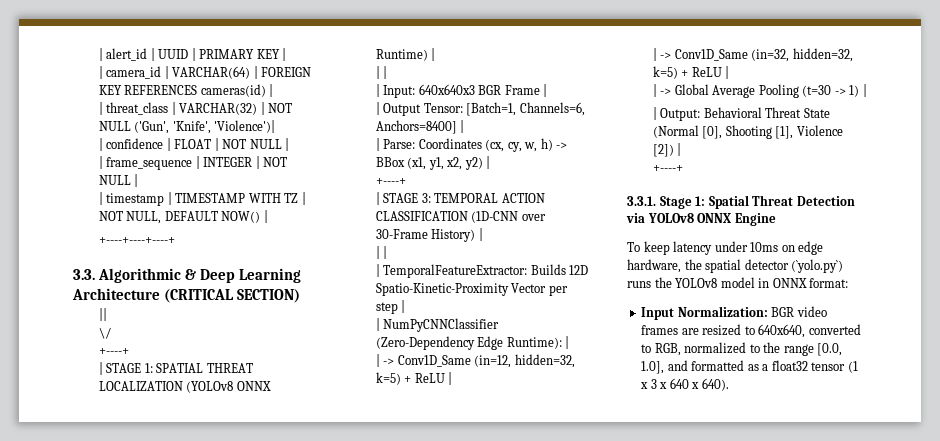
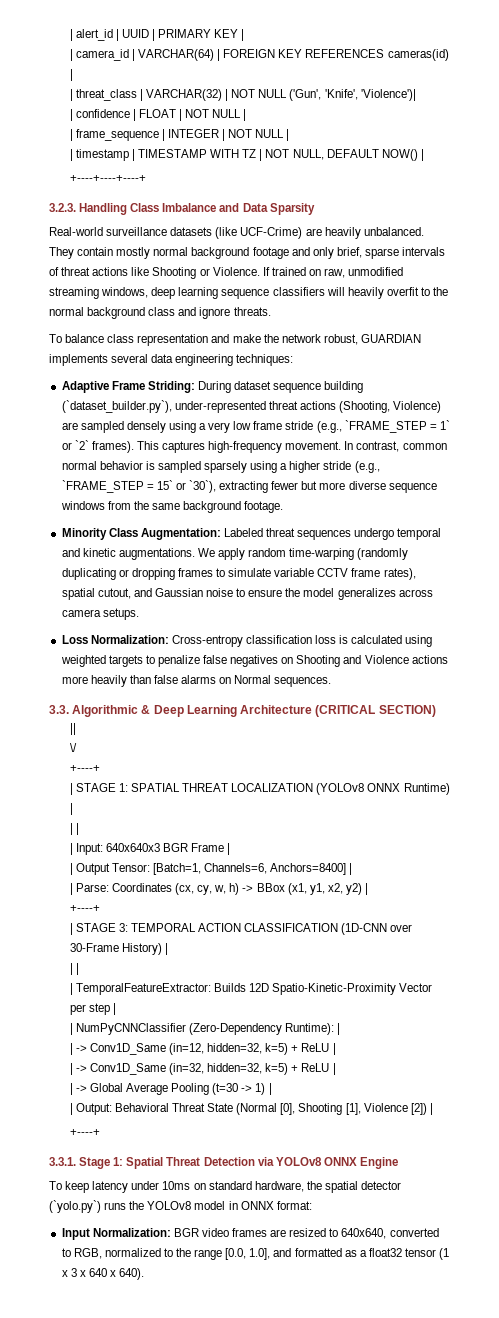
(175, 240) none -> [49,203,315,215] [49,227,424,239] [49,247,446,259] [49,267,404,279] [49,287,449,299] [49,307,271,319] [49,334,421,346] [49,354,294,366] [61,381,364,393] [61,400,442,413] [61,420,450,433] [61,440,447,453] [61,461,380,473] [61,480,437,493] [60,501,284,513] [61,528,442,540] [61,548,409,560] [61,568,416,580] [61,588,433,600] [61,608,139,620] [61,635,433,647] [60,655,448,667] [61,675,332,687] // 3.2.3. Handling Class Imbalance and Data Sparsity // Real-world surveillance datasets (like UCF-Crime) are heavily unbalanced. They contain mostly normal background footage and only brief, sparse intervals of threat actions like Shooting or Violence. If trained on raw, unmodified streaming windows, deep learning sequence classifiers will heavily overfit to the normal background class and ignore threats. // To balance class representation and make the network robust, GUARDIAN implements several data engineering techniques: // Adaptive Frame Striding: During dataset sequence building (`dataset_builder.py`), under-represented threat actions (Shooting, Violence) are sampled densely using a very low frame stride (e.g., `FRAME_STEP = 1` or `2` frames). This captures high-frequency movement. In contrast, common normal behavior is sampled sparsely using a higher stride (e.g., `FRAME_STEP = 15` or `30`), extracting fewer but more diverse sequence windows from the same background footage. // Minority Class Augmentation: Labeled threat sequences undergo temporal and kinetic augmentations. We apply random time-warping (randomly duplicating or dropping frames to simulate variable CCTV frame rates), spatial cutout, and Gaussian noise to ensure the model generalizes across camera setups. // Loss Normalization: Cross-entropy classification loss is calculated using weighted targets to penalize false negatives on Shooting and Violence actions more heavily than false alarms on Normal sequences.
[477,336,504,350] Edge -> (282, 1029) none
[798,241,824,255] edge -> [208,1181,252,1190] standard

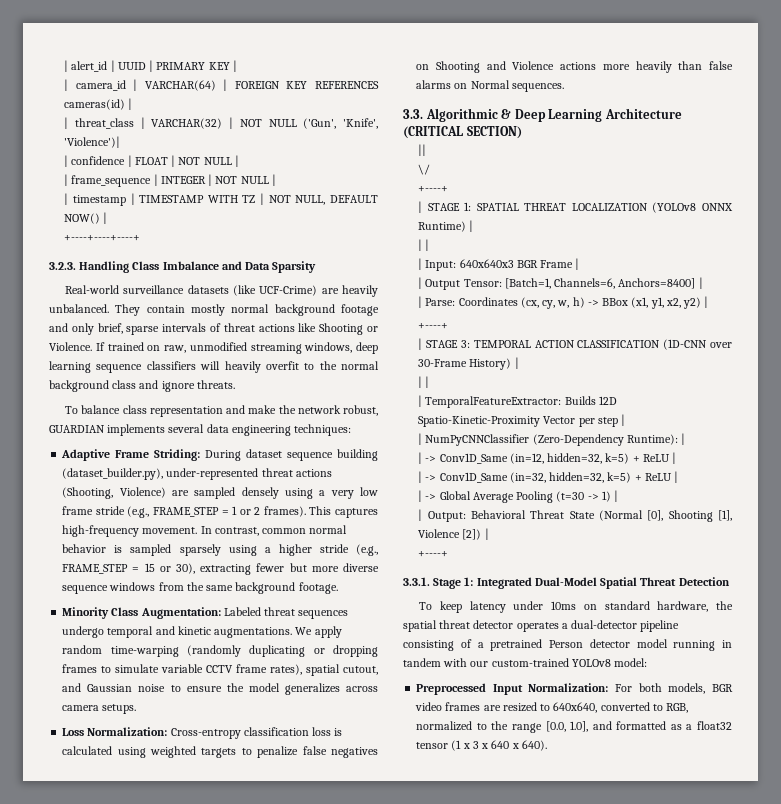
[61,400,172,413] (`dataset_builder.py`), -> [62,468,164,480] (dataset_builder.py),
[344,420,450,433] [61,440,89,450] `FRAME_STEP = 1` or `2` -> [152,506,261,517] FRAME_STEP = 1 or 2
[61,480,217,493] `FRAME_STEP = 15` or `30`), -> [62,563,195,574] FRAME_STEP = 15 or 30),
(124, 1161) none -> [476,577,597,589] Integrated Dual-Model
[257,1157,398,1169] via YOLOv8 ONNX Engine -> (730, 581) none
[361,1181,402,1190] [49,1200,312,1213] [61,1228,171,1240] detector (`yolo.py`) runs the YOLOv8 model in ONNX format: // Input Normalization: -> [439,620,680,632] [403,639,732,651] [403,658,648,667] [416,683,706,695] threat detector operates a dual-detector pipeline consisting of a pretrained Person detector model running in tandem with our custom-trained YOLOv8 model: // Preprocessed Input Normalization: For both models,

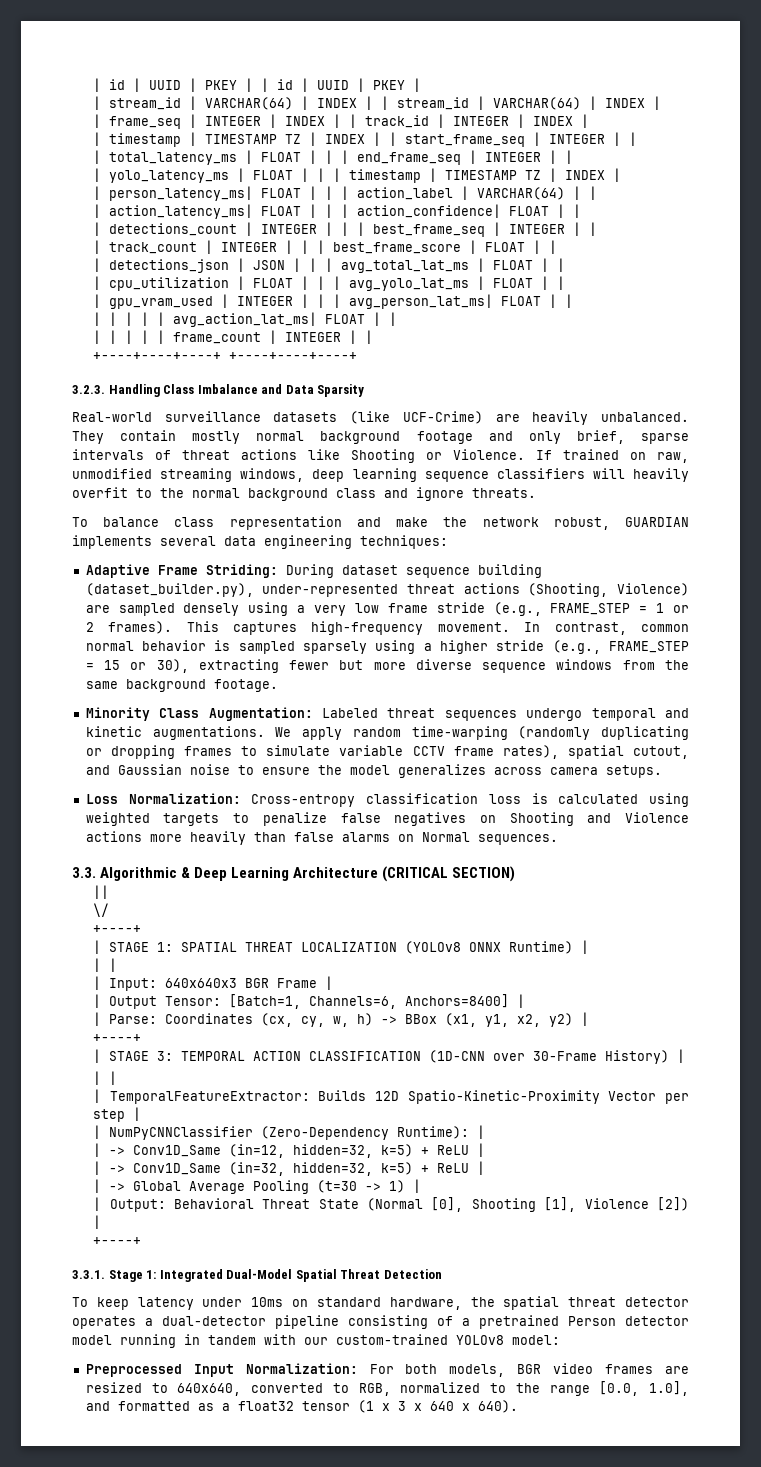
[64,60,237,72] [64,79,379,91] [64,98,133,110] [64,117,378,129] [64,136,121,148] [64,155,239,167] [64,174,269,187] | alert_id | UUID | PRIMARY KEY | // | camera_id | VARCHAR(64) | FOREIGN KEY REFERENCES cameras(id) | // | threat_class | VARCHAR(32) | NOT NULL ('Gun', 'Knife', 'Violence')| // | confidence | FLOAT | NOT NULL | // | frame_sequence | INTEGER | NOT NULL -> [93,78,422,92] [93,96,662,110] [93,114,574,129] | id | UUID | PKEY | | id | UUID | PKEY | // | stream_id | VARCHAR(64) | INDEX | | stream_id | VARCHAR(64) | INDEX | // | frame_seq | INTEGER | INDEX | | track_id | INTEGER | INDEX
[207,193,378,205] [64,212,108,224] WITH TZ | NOT NULL, DEFAULT NOW() | // -> [285,132,638,147] [93,150,574,165] [93,168,622,183] [93,186,598,201] [93,204,582,219] [93,222,598,237] [93,240,558,254] [93,258,566,273] [93,276,566,291] [93,294,574,309] [93,312,398,327] [93,330,374,344] [93,352,222,360] TZ | INDEX | | start_frame_seq | INTEGER | | // | total_latency_ms | FLOAT | | | end_frame_seq | INTEGER | | // | yolo_latency_ms | FLOAT | | | timestamp | TIMESTAMP TZ | INDEX | // | person_latency_ms| FLOAT | | | action_label | VARCHAR(64) | | // | action_latency_ms| FLOAT | | | action_confidence| FLOAT | | // | detections_count | INTEGER | | | best_frame_seq | INTEGER | | // | track_count | INTEGER | | | best_frame_score | FLOAT | | // | detections_json | JSON | | | avg_total_lat_ms | FLOAT | | // | cpu_utilization | FLOAT | | | avg_yolo_lat_ms | FLOAT | | // | gpu_vram_used | INTEGER | | | avg_person_lat_ms| FLOAT | | // | | | | | avg_action_lat_ms| FLOAT | | // | | | | | frame_count | INTEGER | | // +----+----+----+

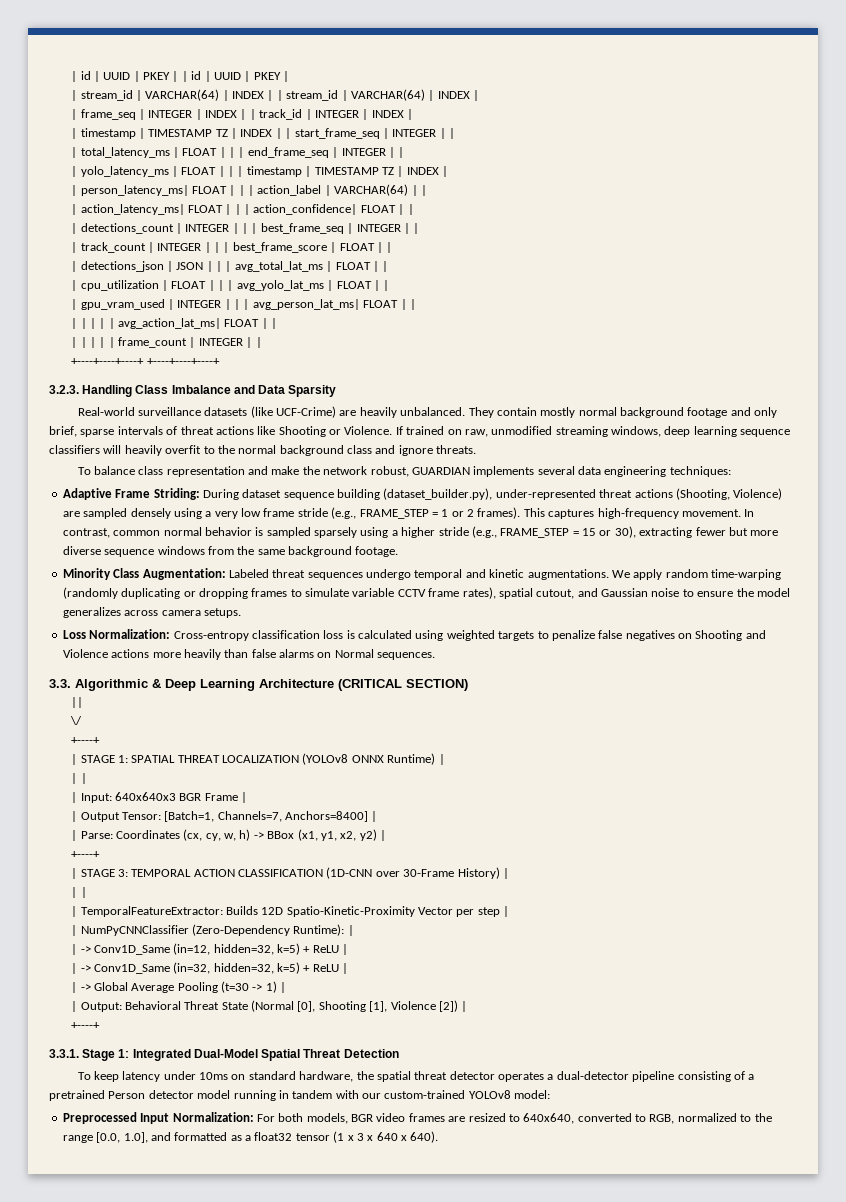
[309,996,398,1009] Channels=6, -> [217,811,282,822] Channels=7,

